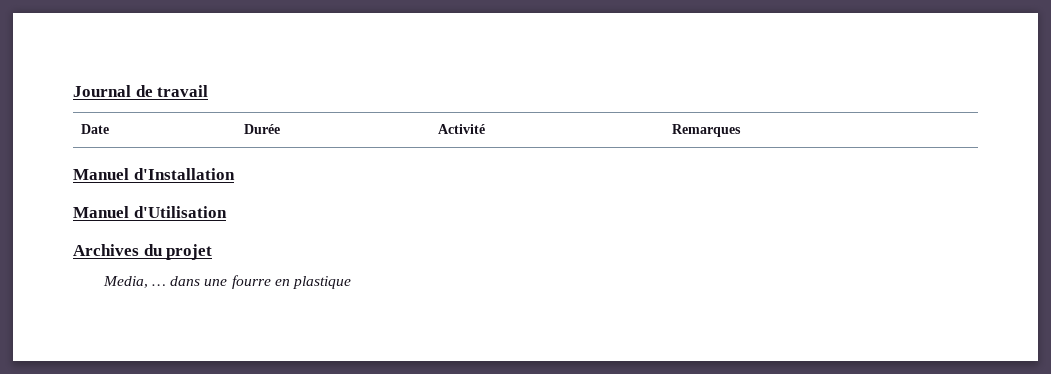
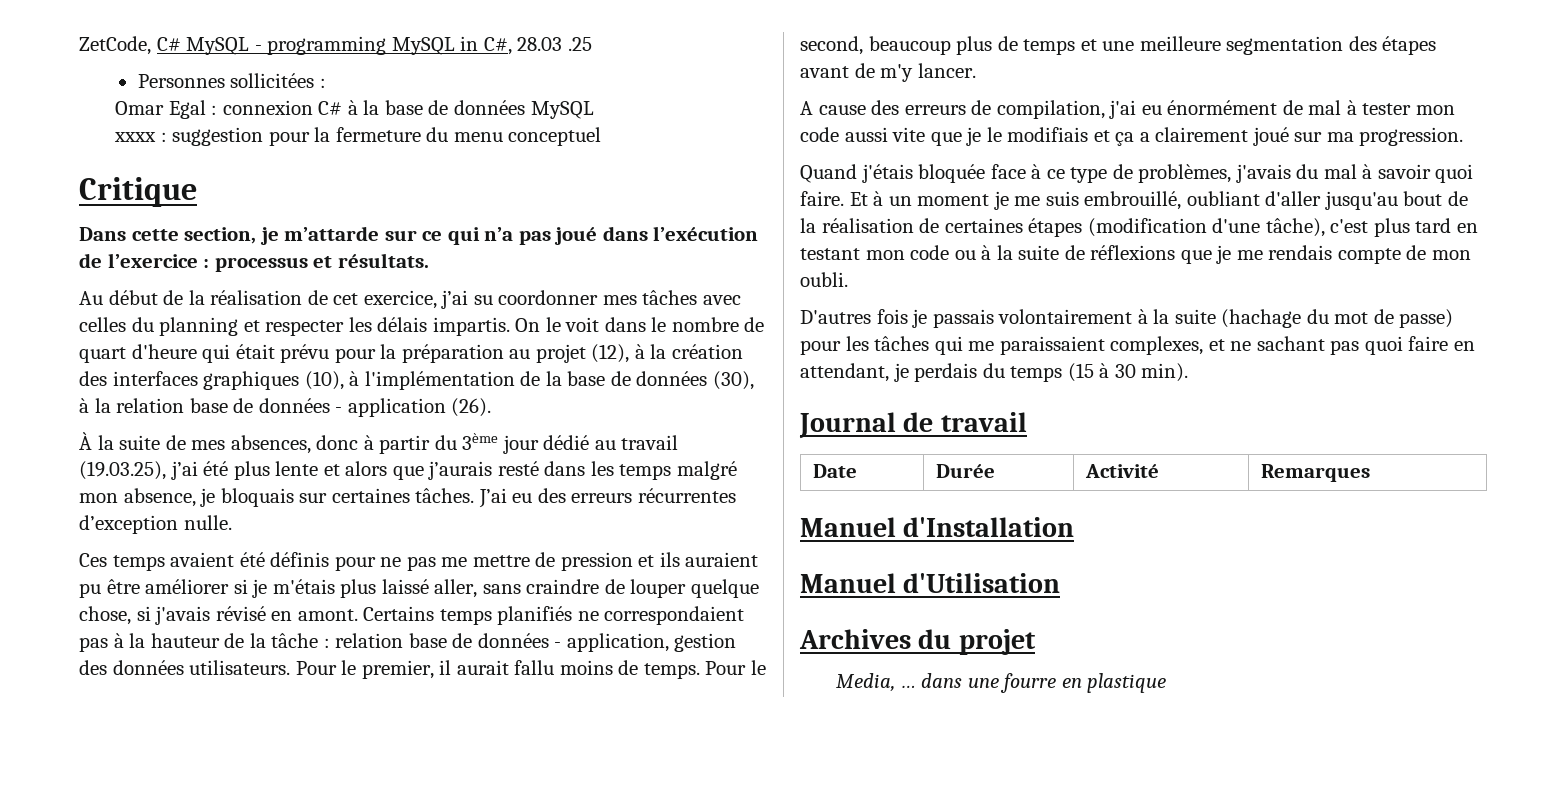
(73, 91) none -> [79,36,592,55] [137,73,326,88] [115,100,594,119] [114,127,602,146] [79,177,197,207] [79,226,759,245] [79,253,429,272] [79,290,741,309] [79,317,765,336] [79,344,743,363] [79,371,754,390] [79,398,492,417] [79,432,679,454] [79,461,737,480] [79,488,736,508] [79,515,232,534] [79,552,759,571] [79,579,759,598] [79,606,745,625] [79,633,737,652] [79,660,766,679] [800,36,1437,55] [800,63,976,82] [800,100,1455,119] [800,127,1464,146] [800,164,1474,183] [800,191,1468,210] [800,218,1478,237] [800,245,1472,264] [800,272,848,287] [800,309,1454,328] [800,336,1475,355] [800,363,1189,382] ZetCode, C# MySQL - programming MySQL in C#, 28.03 .25 // Personnes sollicitées : // Omar Egal : connexion C# à la base de données MySQL // xxxx : suggestion pour la fermeture du menu conceptuel // Critique // Dans cette section, je m’attarde sur ce qui n’a pas joué dans l’exécution de l’exercice : processus et résultats. // Au début de la réalisation de cet exercice, j’ai su coordonner mes tâches avec celles du planning et respecter les délais impartis. On le voit dans le nombre de quart d'heure qui était prévu pour la préparation au projet (12), à la création des interfaces graphiques (10), à l'implémentation de la base de données (30), à la relation base de données - application (26). // À la suite de mes absences, donc à partir du 3ème jour dédié au travail (19.03.25), j’ai été plus lente et alors que j’aurais resté dans les temps malgré mon absence, je bloquais sur certaines tâches. J’ai eu des erreurs récurrentes d’exception nulle. // Ces temps avaient été définis pour ne pas me mettre de pression et ils auraient pu être améliorer si je m'étais plus laissé aller, sans craindre de louper quelque chose, si j'avais révisé en amont. Certains temps planifiés ne correspondaient pas à la hauteur de la tâche : relation base de données - application, gestion des données utilisateurs. Pour le premier, il aurait fallu moins de temps. Pour le second, beaucoup plus de temps et une meilleure segmentation des étapes avant de m'y lancer. // A cause des erreurs de compilation, j'ai eu énormément de mal à tester mon code aussi vite que je le modifiais et ça a clairement joué sur ma progression. // Quand j'étais bloquée face à ce type de problèmes, j'avais du mal à savoir quoi faire. Et à un moment je me suis embrouillé, oubliant d'aller jusqu'au bout de la réalisation de certaines étapes (modification d'une tâche), c'est plus tard en testant mon code ou à la suite de réflexions que je me rendais compte de mon oubli. // D'autres fois je passais volontairement à la suite (hachage du mot de passe) pour les tâches qui me paraissaient complexes, et ne sachant pas quoi faire en attendant, je perdais du temps (15 à 30 min). //

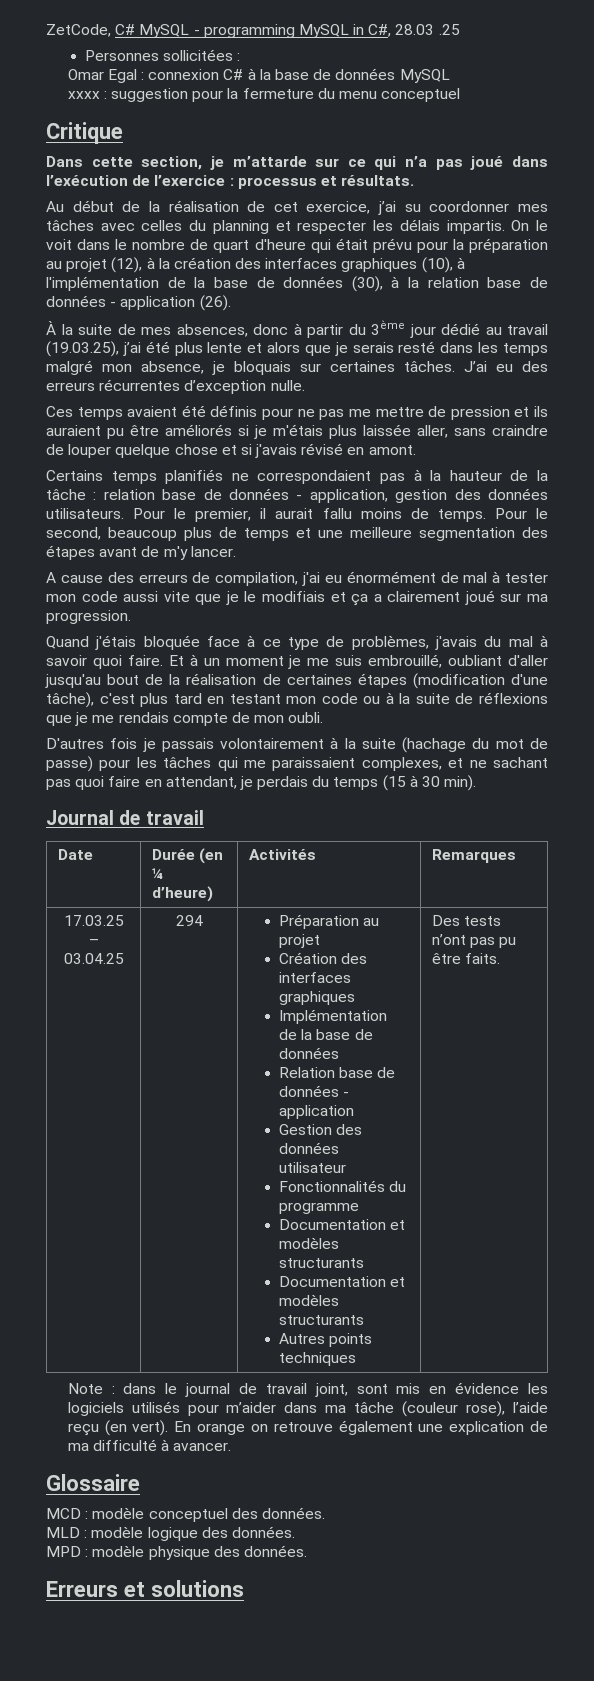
[428,461,493,480] j’aurais -> [334,342,394,356] je serais
[145,579,230,594] améliorer -> [165,424,232,436] améliorés
[381,579,429,594] laissé -> [363,424,411,436] laissée
[79,606,131,625] chose, -> [174,444,237,455] chose et
(358, 615) none -> (416, 450) //
[1084,464,1159,478] [1260,464,1370,482] [800,517,1075,537] [800,573,1061,593] [799,629,1036,655] [836,673,1167,693] | Activité | Remarques // Manuel d'Installation // Manuel d'Utilisation // Archives du projet // Media, … dans une fourre en plastique -> [199,848,224,864] [152,868,164,879] [152,886,214,902] [249,849,317,860] [432,849,517,863] [63,915,124,926] [88,939,99,945] [63,953,124,964] [175,915,203,926] [279,914,380,929] [279,934,321,948] [279,952,368,964] [279,972,352,983] [279,991,356,1005] [279,1009,388,1024] [279,1029,373,1040] [279,1047,340,1059] [279,1067,396,1078] [279,1085,350,1097] [279,1105,355,1119] [279,1124,363,1135] [279,1142,340,1154] [279,1162,347,1173] [279,1180,407,1192] [279,1202,360,1214] [279,1219,406,1230] [279,1237,340,1249] [279,1258,365,1268] [279,1276,406,1287] [279,1294,340,1306] [279,1315,365,1325] [279,1333,373,1347] [279,1352,357,1366] [432,915,502,926] [432,934,517,948] [432,953,501,964] [67,1382,549,1397] [67,1401,548,1417] [67,1420,548,1436] [67,1439,232,1451] [46,1474,140,1491] [46,1507,325,1522] [46,1526,295,1541] [46,1545,307,1560] [46,1580,244,1597] (en ¼ d’heure) | Activités | Remarques // 17.03.25 – 03.04.25 | 294 | Préparation au projet // Création des interfaces graphiques // Implémentation de la base de données // Relation base de données - application // Gestion des données utilisateur // Fonctionnalités du programme // Documentation et modèles structurants // Documentation et modèles structurants // Autres points techniques | Des tests n’ont pas pu être faits. // Note : dans le journal de travail joint, sont mis en évidence les logiciels utilisés pour m’aider dans ma tâche (couleur rose), l’aide reçu (en vert). En orange on retrouve également une explication de ma difficulté à avancer. // Glossaire // MCD : modèle conceptuel des données. // MLD : modèle logique des données. // MPD : modèle physique des données. // Erreurs et solutions

